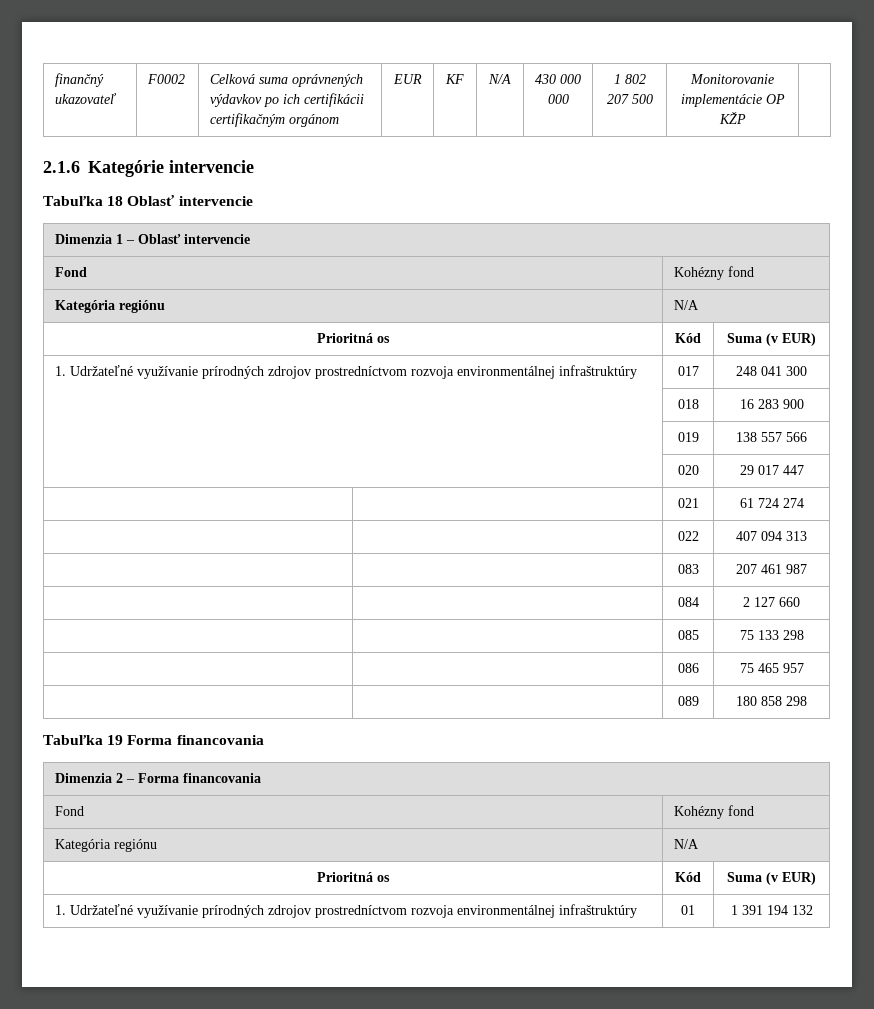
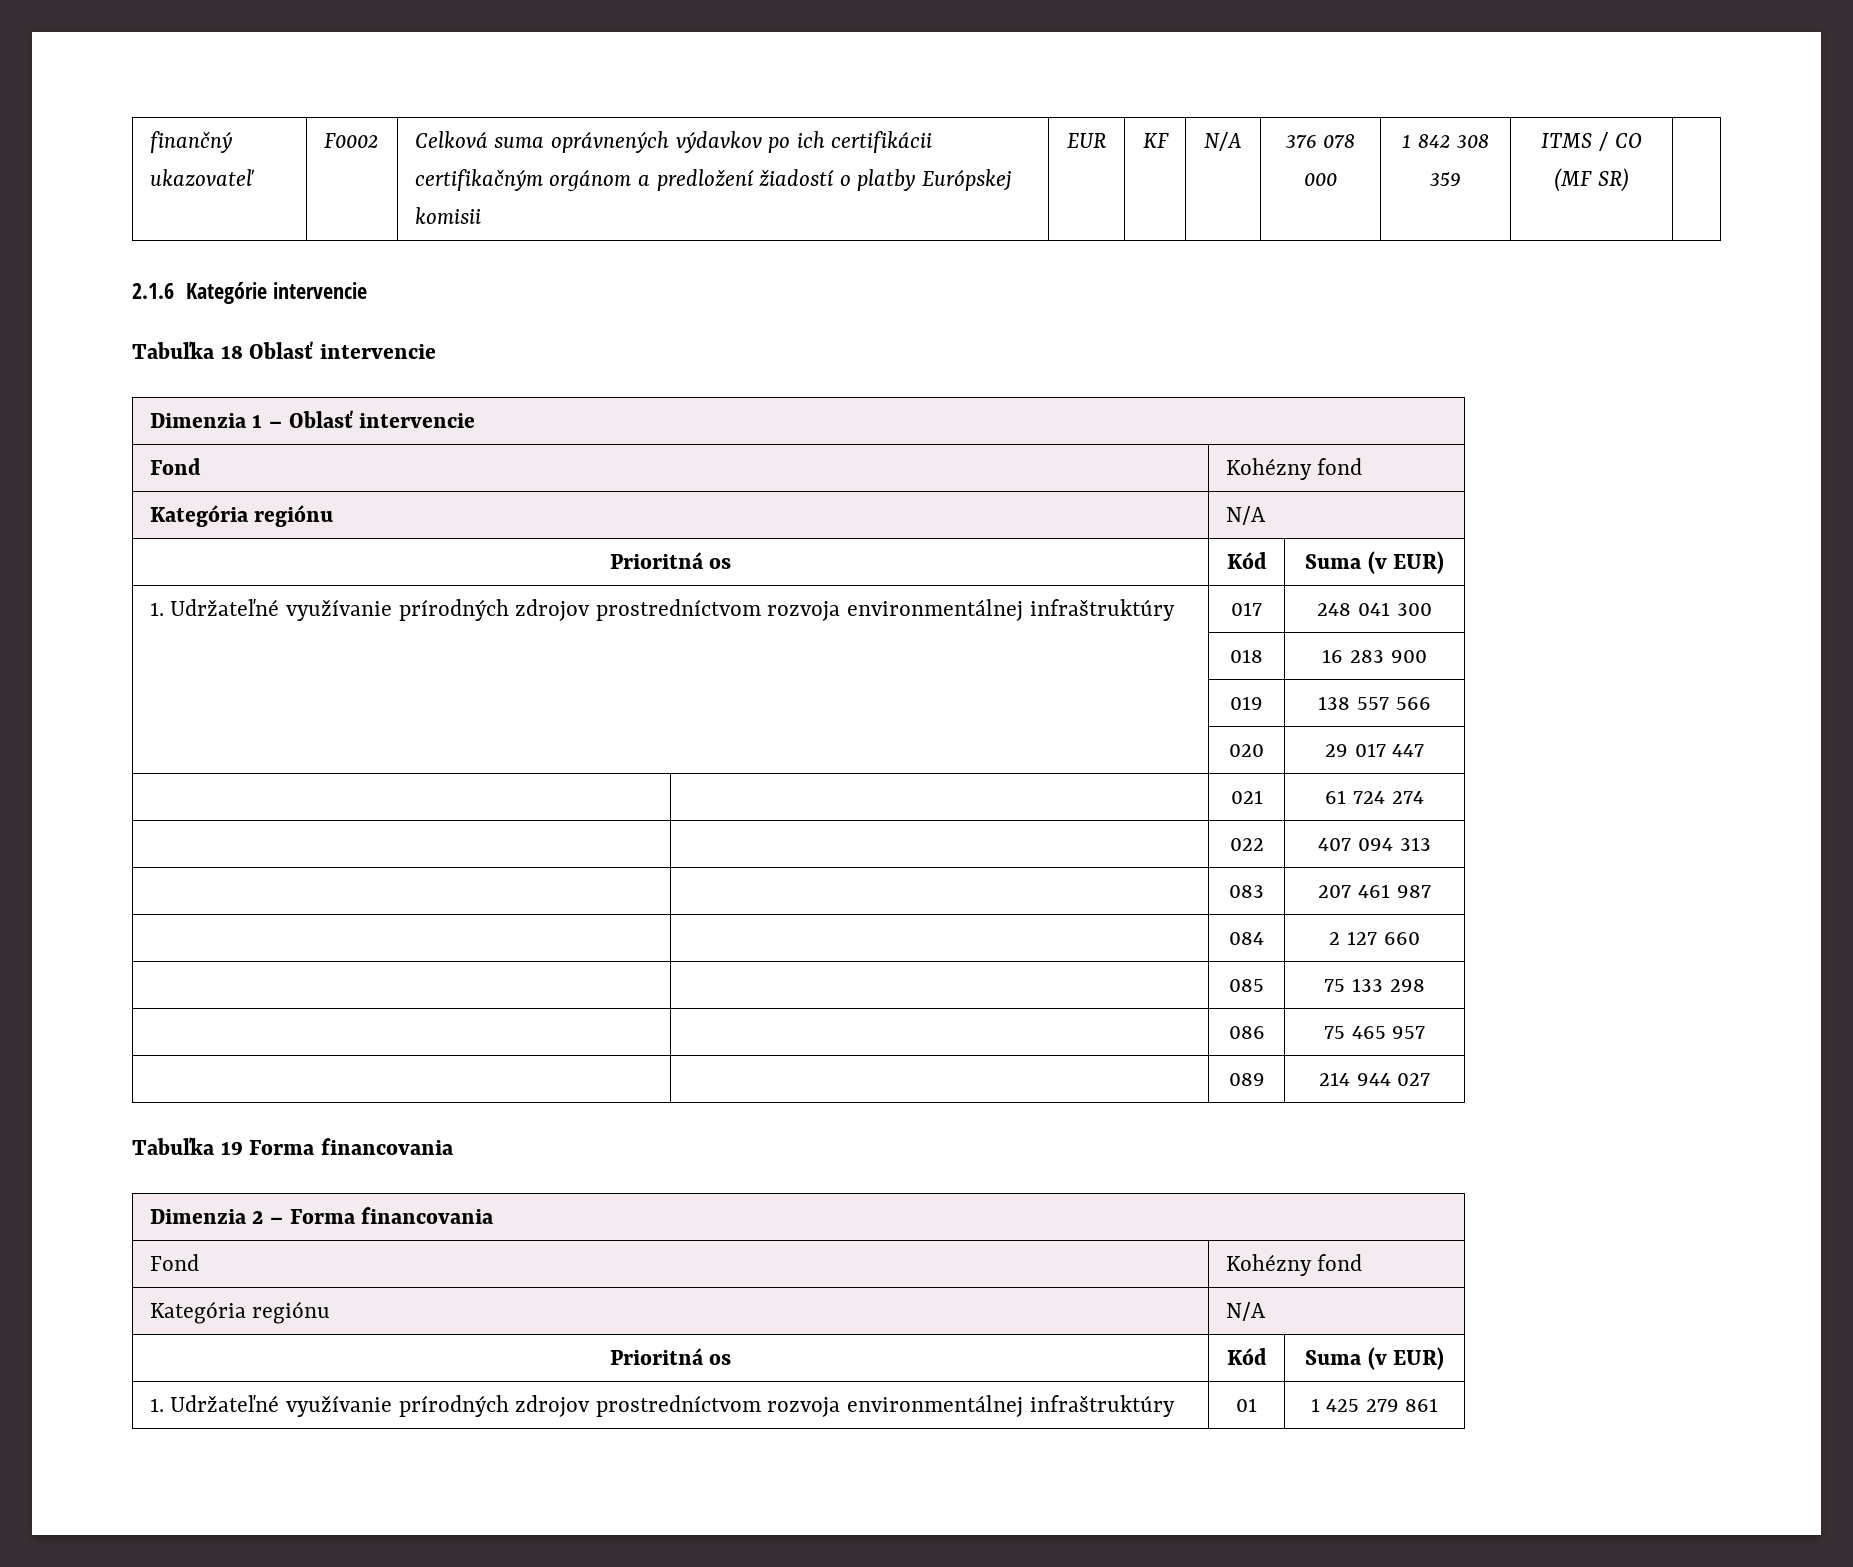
(339, 120) none -> [637,169,1013,191] [414,207,481,224] a predložení žiadostí o platby Európskej komisii
[535,74,581,84] 430 000 -> [1285,134,1356,148] 376 078
[624,74,646,84] [606,94,653,104] [690,74,774,84] [680,94,785,107] [718,112,746,124] 802 207 500 | Monitorovanie implementácie OP KŽP -> [1418,134,1489,148] [1430,172,1461,186] [1541,132,1642,151] [1554,168,1629,192] 842 308 359 | ITMS / CO (MF SR)
[736,696,807,706] 180 858 298 -> [1318,1072,1431,1086] 214 944 027
[741,905,813,915] 391 194 132 -> [1326,1398,1439,1412] 425 279 861

